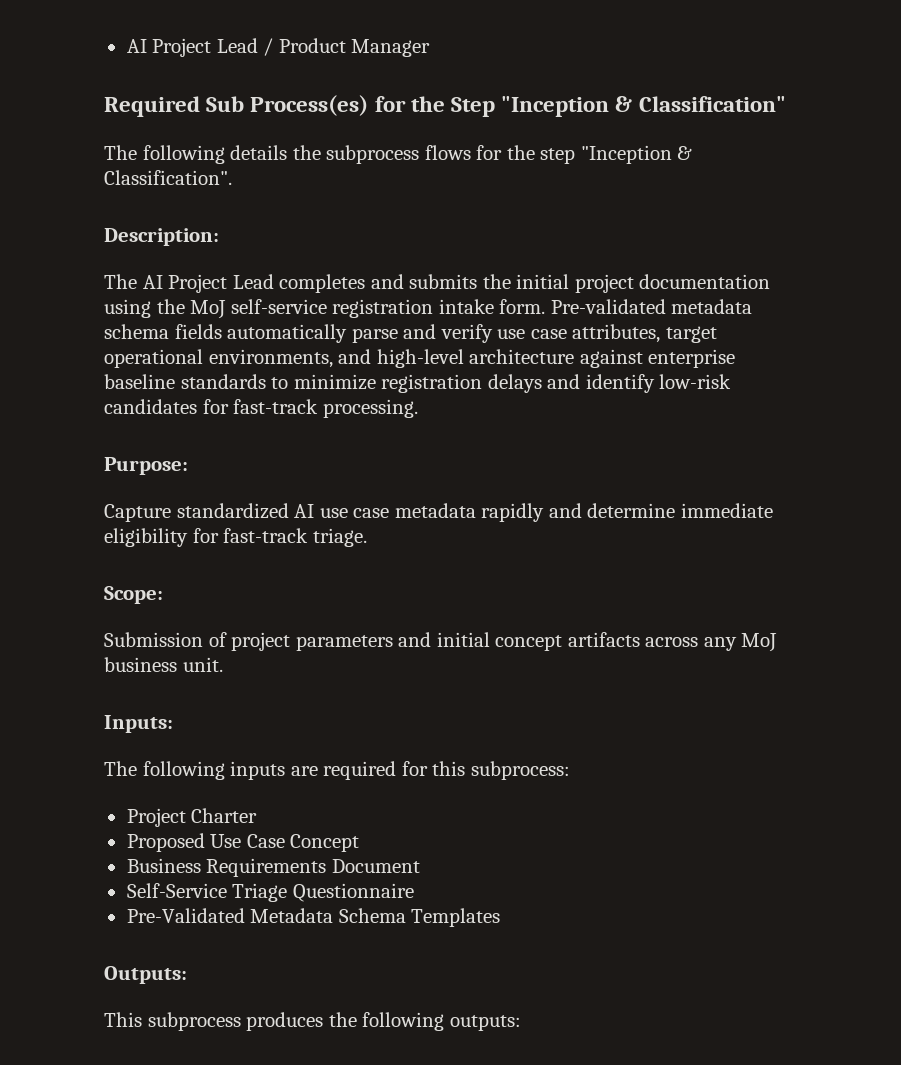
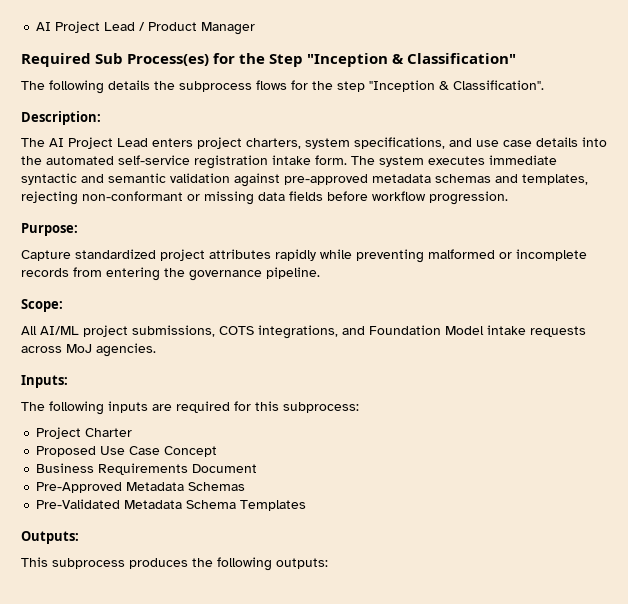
[279,274,771,293] [104,299,753,319] [104,324,717,343] [104,349,736,368] [104,374,732,393] [104,399,418,418] [104,457,188,475] [104,503,773,522] [104,528,367,547] [104,586,163,604] [104,632,778,652] [104,657,223,672] completes and submits the initial project documentation using the MoJ self-service registration intake form. Pre-validated metadata schema fields automatically parse and verify use case attributes, target operational environments, and high-level architecture against enterprise baseline standards to minimize registration delays and identify low-risk candidates for fast-track processing. // Purpose: // Capture standardized AI use case metadata rapidly and determine immediate eligibility for fast-track triage. // Scope: // Submission of project parameters and initial concept artifacts across any MoJ business unit. -> [152,137,607,149] [21,155,557,169] [21,173,588,187] [21,191,508,205] [21,223,78,236] [21,249,587,263] [21,267,320,281] [21,299,63,312] [21,325,586,339] [21,343,156,357] enters project charters, system specifications, and use case details into the automated self-service registration intake form. The system executes immediate syntactic and semantic validation against pre-approved metadata schemas and templates, rejecting non-conformant or missing data fields before workflow progression. // Purpose: // Capture standardized project attributes rapidly while preventing malformed or incomplete records from entering the governance pipeline. // Scope: // All AI/ML project submissions, COTS integrations, and Foundation Model intake requests across MoJ agencies.
[126,883,414,902] Self-Service Triage Questionnaire -> [36,482,246,493] Pre-Approved Metadata Schemas

